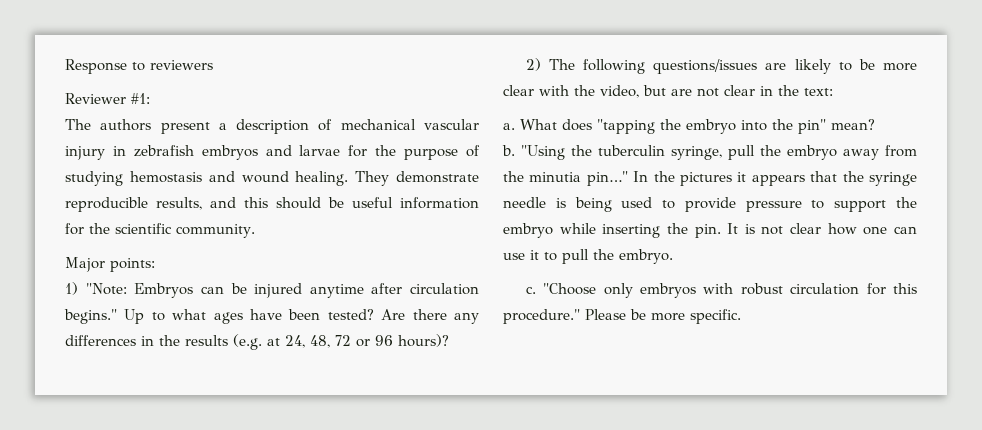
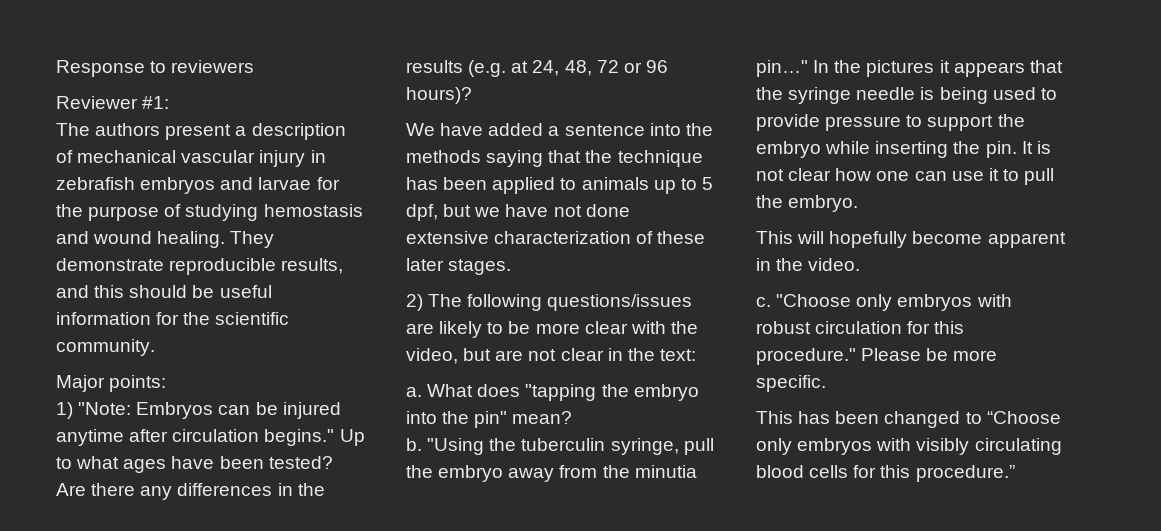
(449, 340) none -> [406,123,713,136] [406,150,703,167] [406,177,713,194] [406,204,630,221] [406,231,706,244] [406,258,512,275] // We have added a sentence into the methods saying that the technique has been applied to animals up to 5 dpf, but we have not done extensive characterization of these later stages.
(673, 256) none -> [756,231,1066,248] [756,258,861,271] // This will hopefully become apparent in the video.
(741, 316) none -> [756,411,1061,428] [756,438,1062,455] [756,465,1015,482] // This has been changed to “Choose only embryos with visibly circulating blood cells for this procedure.”

